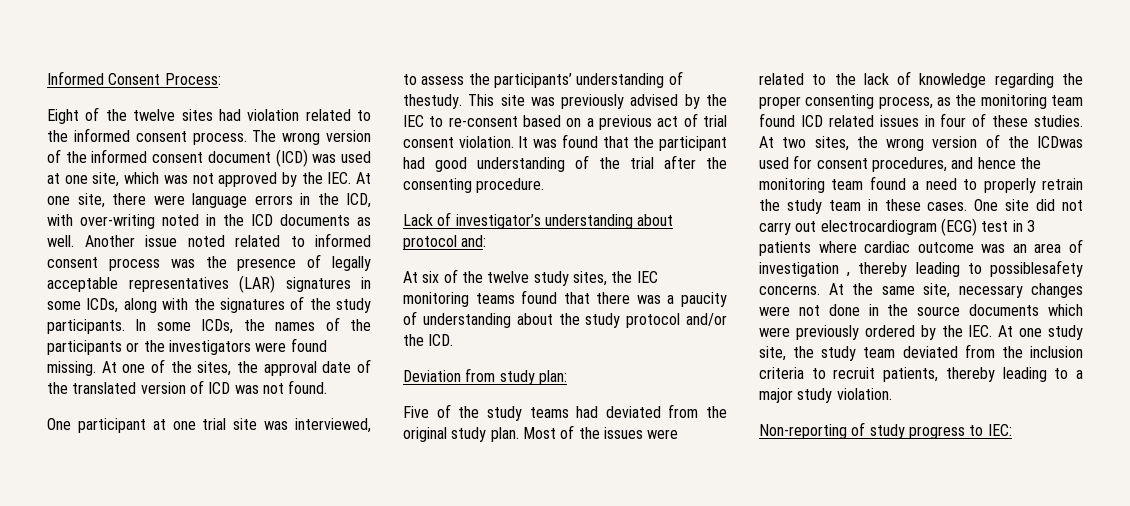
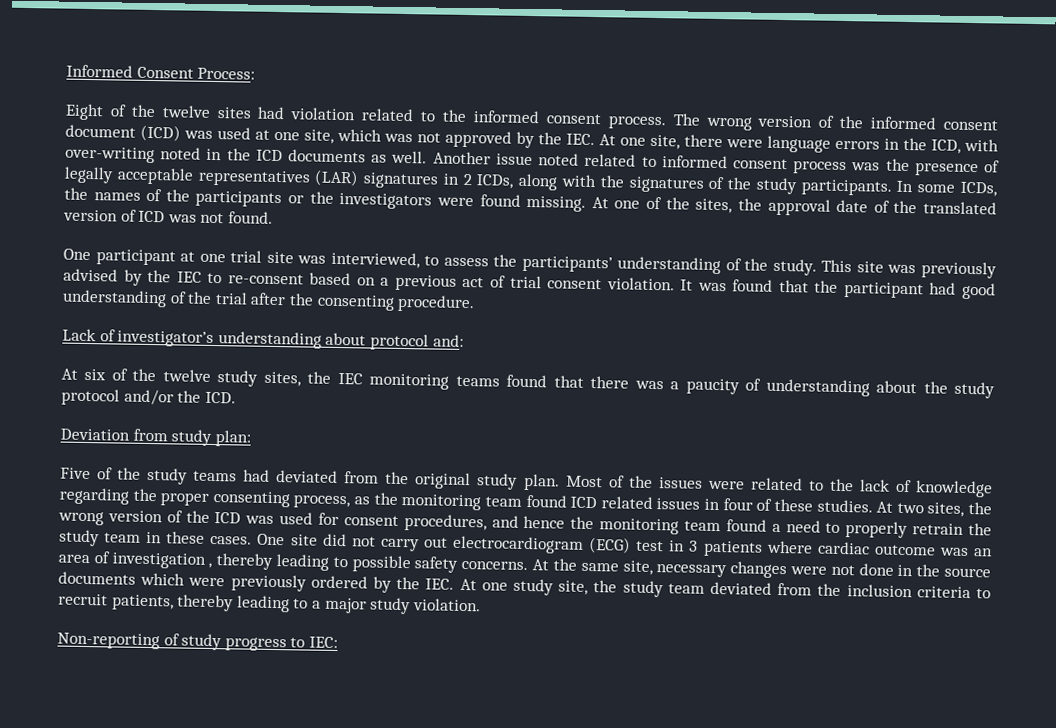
[47,301,81,310] some -> [462,173,473,186] 2
[403,94,462,109] thestudy. -> [744,258,817,276] the study.
[1037,136,1083,148] ICDwas -> [214,512,275,524] ICD was
[990,260,1083,277] possiblesafety -> [351,555,459,573] possible safety

